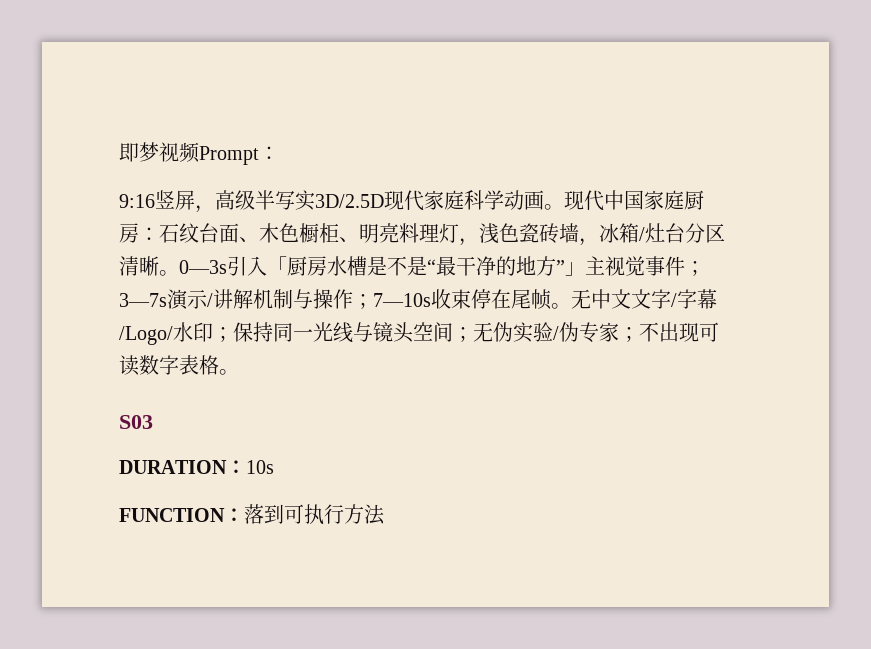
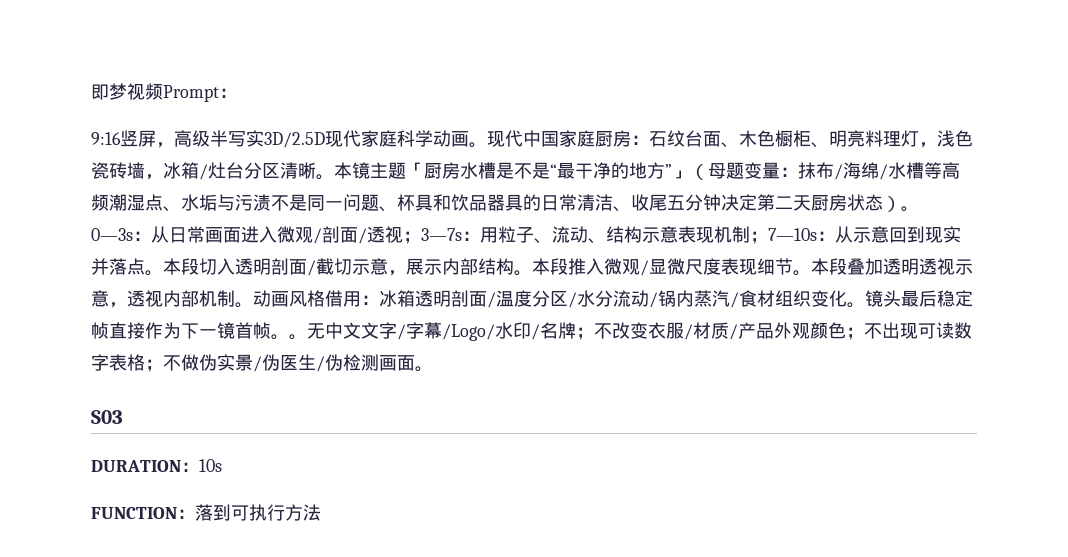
[179,256,267,276] 0—3s引入 -> [334,162,406,179] 本镜主题
[585,256,705,276] [119,289,552,310] 主视觉事件；3—7s演示/讲解机制与操作；7—10s收束停在尾帧 -> [690,162,960,180] [91,194,919,212] [91,226,961,244] [91,258,973,276] [91,290,973,308] [91,322,289,340] （母题变量：抹布/海绵/水槽等高频潮湿点、水垢与污渍不是同一问题、杯具和饮品器具的日常清洁、收尾五分钟决定第二天厨房状态）。0—3s：从日常画面进入微观/剖面/透视；3—7s：用粒子、流动、结构示意表现机制；7—10s：从示意回到现实并落点。本段切入透明剖面/截切示意，展示内部结构。本段推入微观/显微尺度表现细节。本段叠加透明透视示意，透视内部机制。动画风格借用：冰箱透明剖面/温度分区/水分流动/锅内蒸汽/食材组织变化。镜头最后稳定帧直接作为下一镜首帧。
[213,322,619,343] ；保持同一光线与镜头空间；无伪实验/伪专家 -> [531,322,846,340] /名牌；不改变衣服/材质/产品外观颜色
(219, 365) none -> [145,354,415,372] ；不做伪实景/伪医生/伪检测画面

